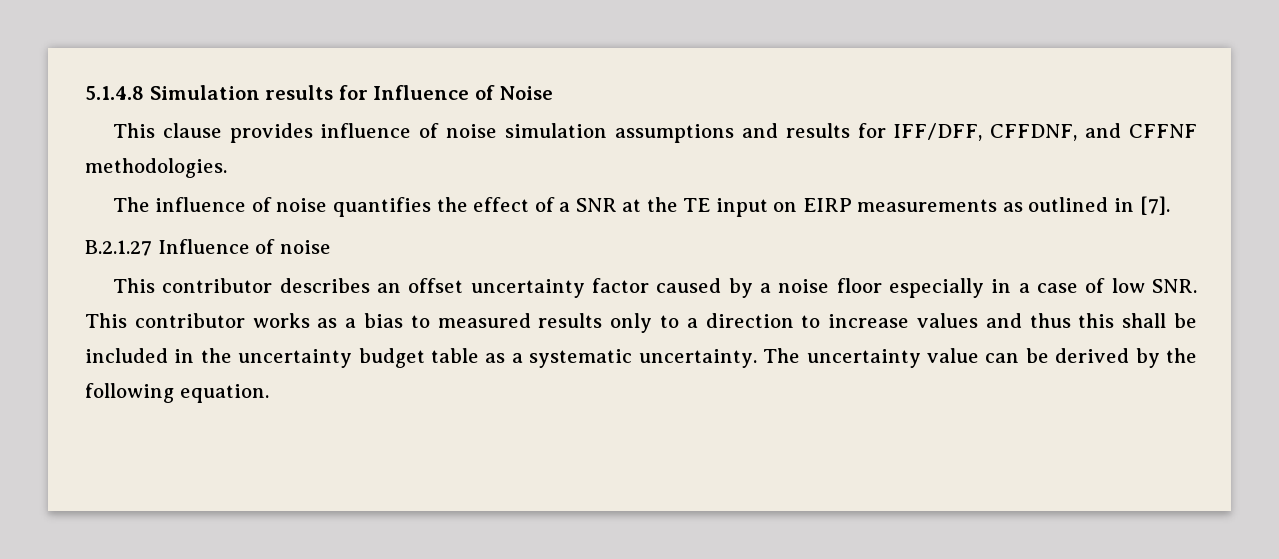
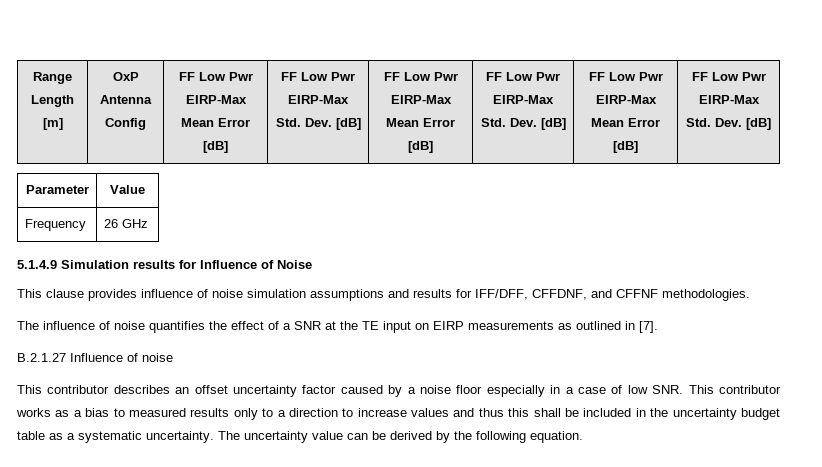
[85,86,144,100] 5.1.4.8 -> [33,72,72,84] [31,95,74,107] [42,118,63,130] [112,72,139,81] [100,95,152,104] [105,118,146,130] [178,72,253,81] [185,95,247,104] [181,118,250,127] [203,141,228,153] [281,72,355,81] [288,95,349,104] [275,118,361,130] [383,72,458,81] [390,95,452,104] [386,118,455,127] [408,141,433,153] [486,72,560,81] [493,95,554,104] [480,118,566,130] [588,72,663,81] [595,95,657,104] [591,118,660,127] [613,141,638,153] [691,72,766,81] [698,95,760,104] [686,118,771,130] [25,185,89,194] [110,185,145,194] [24,219,86,231] [103,219,148,228] [17,260,57,269] Range Length [m] | OxP Antenna Config | FF Low Pwr EIRP-Max Mean Error [dB] | FF Low Pwr EIRP-Max Std. Dev. [dB] | FF Low Pwr EIRP-Max Mean Error [dB] | FF Low Pwr EIRP-Max Std. Dev. [dB] | FF Low Pwr EIRP-Max Mean Error [dB] | FF Low Pwr EIRP-Max Std. Dev. [dB] // Parameter | Value // Frequency | 26 GHz // 5.1.4.9

